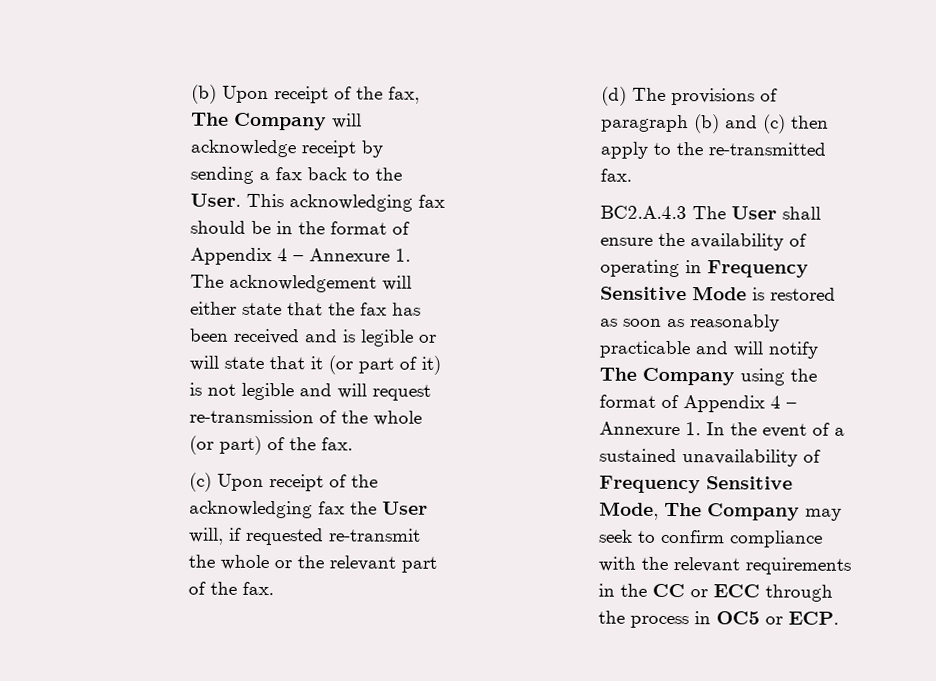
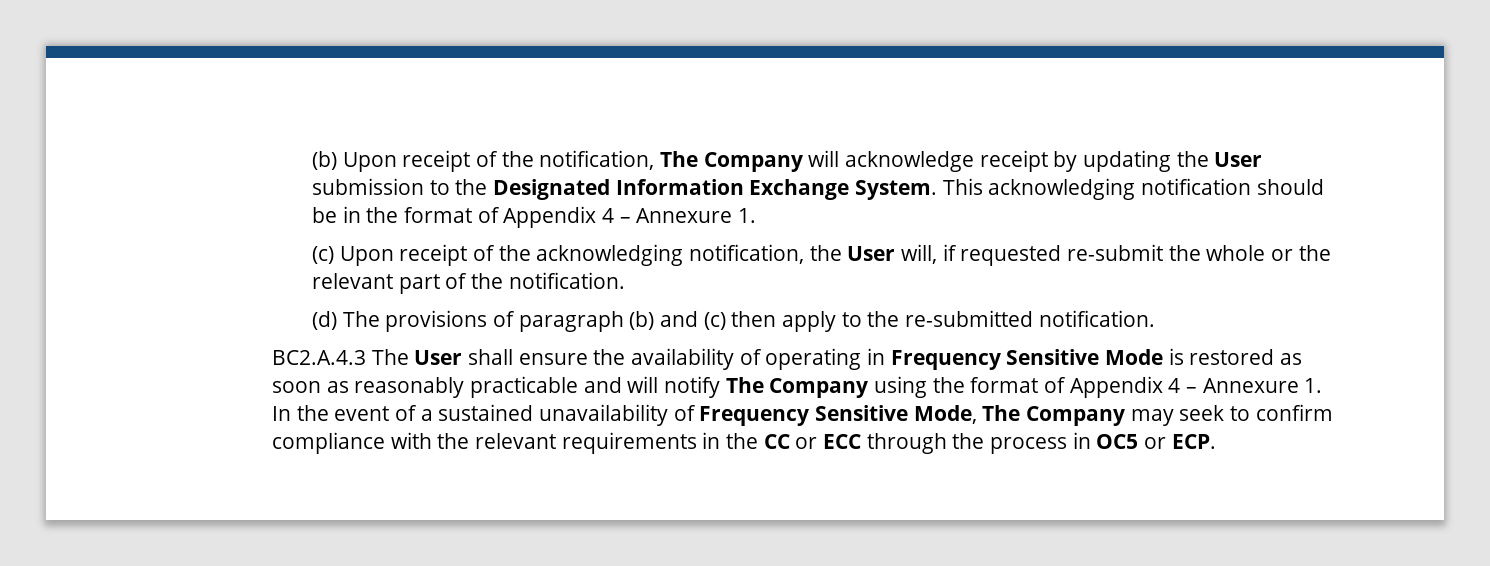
[388,86,421,104] fax, -> [539,150,655,170] notification,
[190,166,403,184] [190,193,242,207] sending a fax back to the User. -> [1083,150,1263,172] [312,178,938,200] updating the User submission to the Designated Information Exchange System.
[418,194,446,208] fax -> [1141,178,1252,195] notification
[190,274,413,293] [190,301,422,316] [189,328,438,347] [189,355,442,375] [189,382,432,401] [189,409,423,426] [189,435,354,455] The acknowledgement will either state that the fax has been received and is legible or will state that it (or part of it) is not legible and will request re-transmission of the whole (or part) of the fax. -> (757, 215) none
[318,501,346,515] fax -> [689,244,805,264] notification,
[329,528,422,542] re-transmit -> [1067,244,1164,261] re-submit
[242,581,275,596] fax. -> [508,272,625,289] notification.
[708,142,827,156] [600,168,633,182] re-transmitted fax. -> [905,310,1155,327] re-submitted notification.

